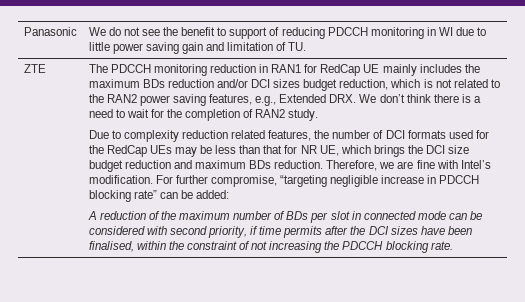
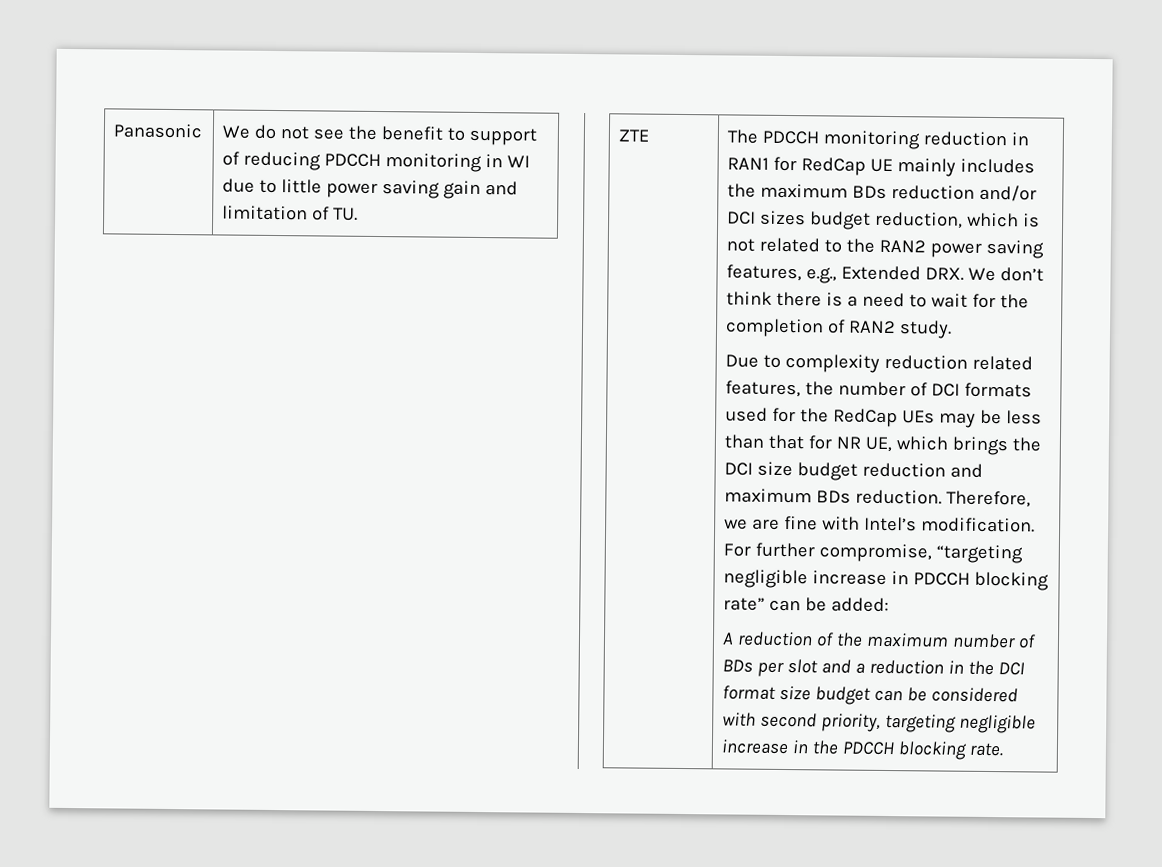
[351,211,446,220] in connected mode -> [821,659,1026,676] [722,685,872,705] and a reduction in the DCI format size budget
[250,226,472,238] [88,241,323,253] if time permits after the DCI sizes have been finalised, within the constraint of not increasing -> [885,713,1037,734] [721,739,810,755] targeting negligible increase in

